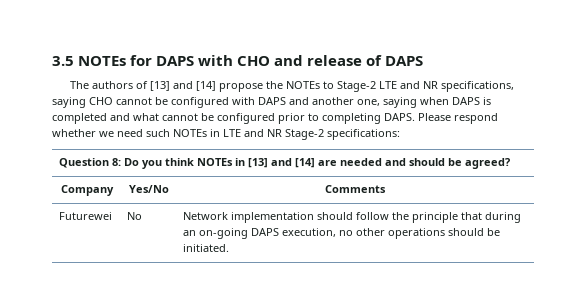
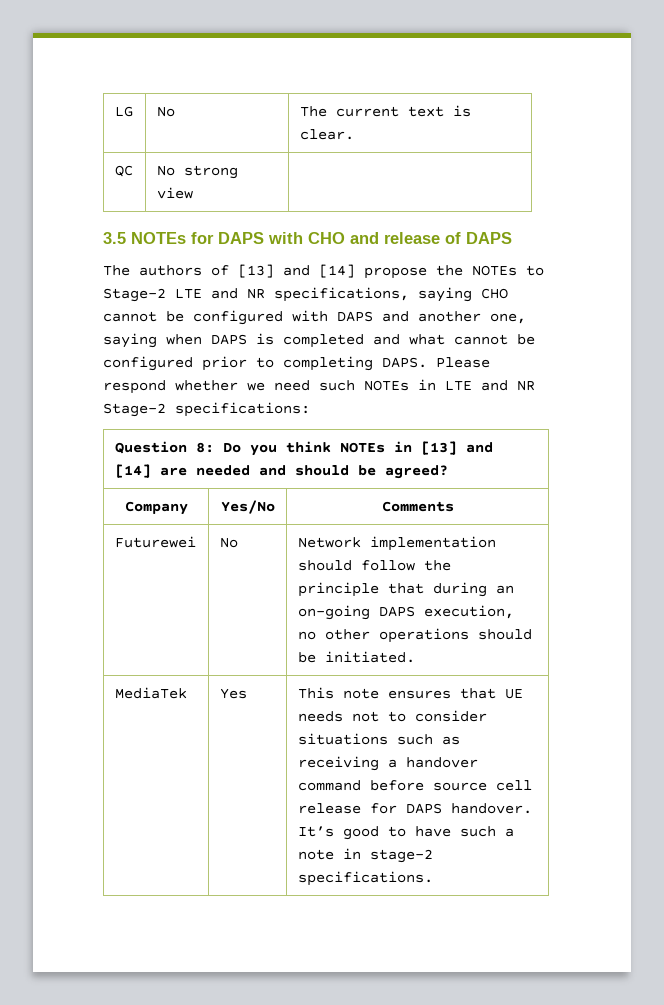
(52, 61) none -> [114,106,133,117] [156,106,175,117] [299,105,471,117] [299,129,354,140] [114,165,133,177] [156,165,238,179] [156,187,193,199] LG | No | The current text is clear. // QC | No strong view | //
(230, 248) none -> [114,687,187,699] [219,688,247,699] [297,687,523,699] [297,710,487,722] [297,733,460,745] [297,756,478,771] [297,780,532,791] [297,803,532,814] [297,826,514,840] [297,848,433,863] [297,871,433,886] // MediaTek | Yes | This note ensures that UE needs not to consider situations such as receiving a handover command before source cell release for DAPS handover. It’s good to have such a note in stage-2 specifications.

